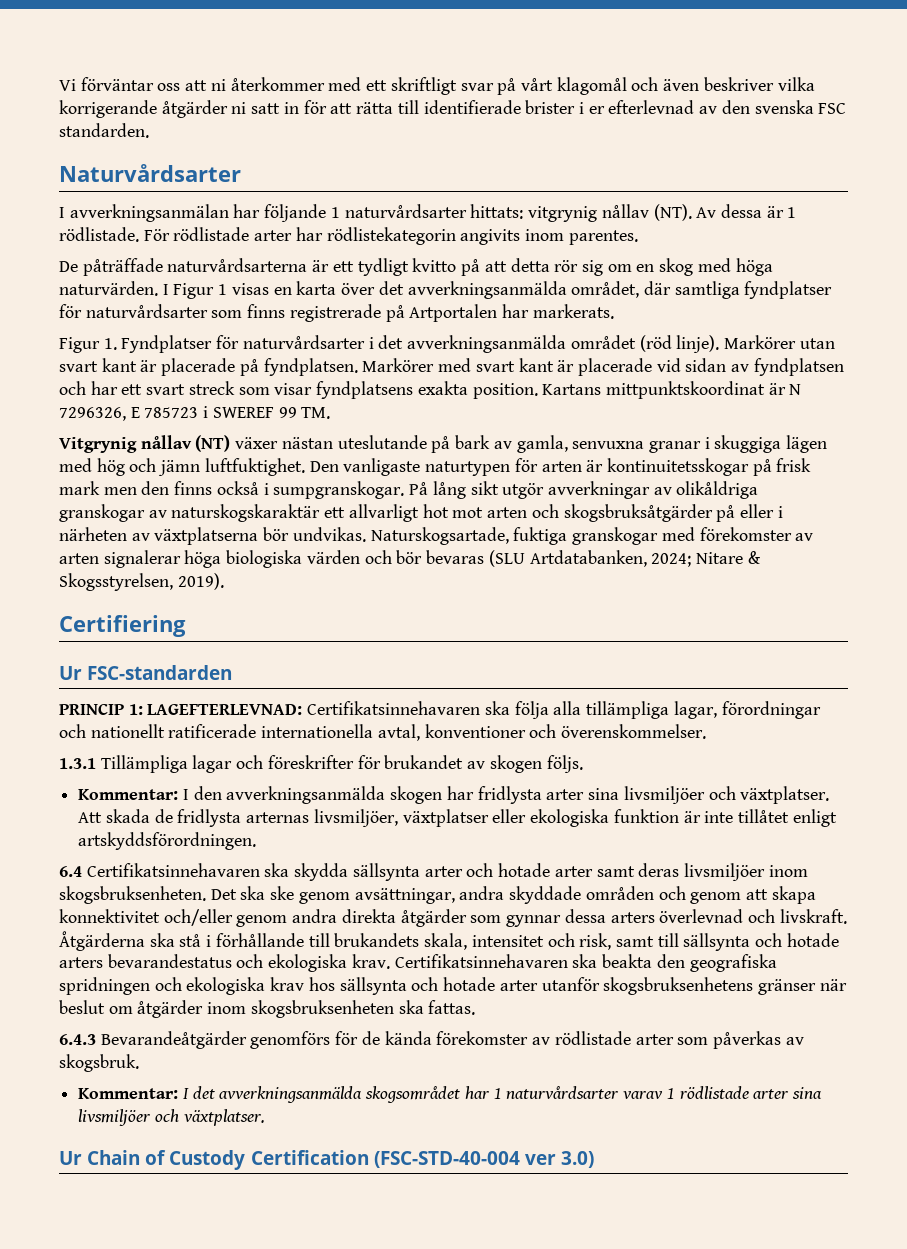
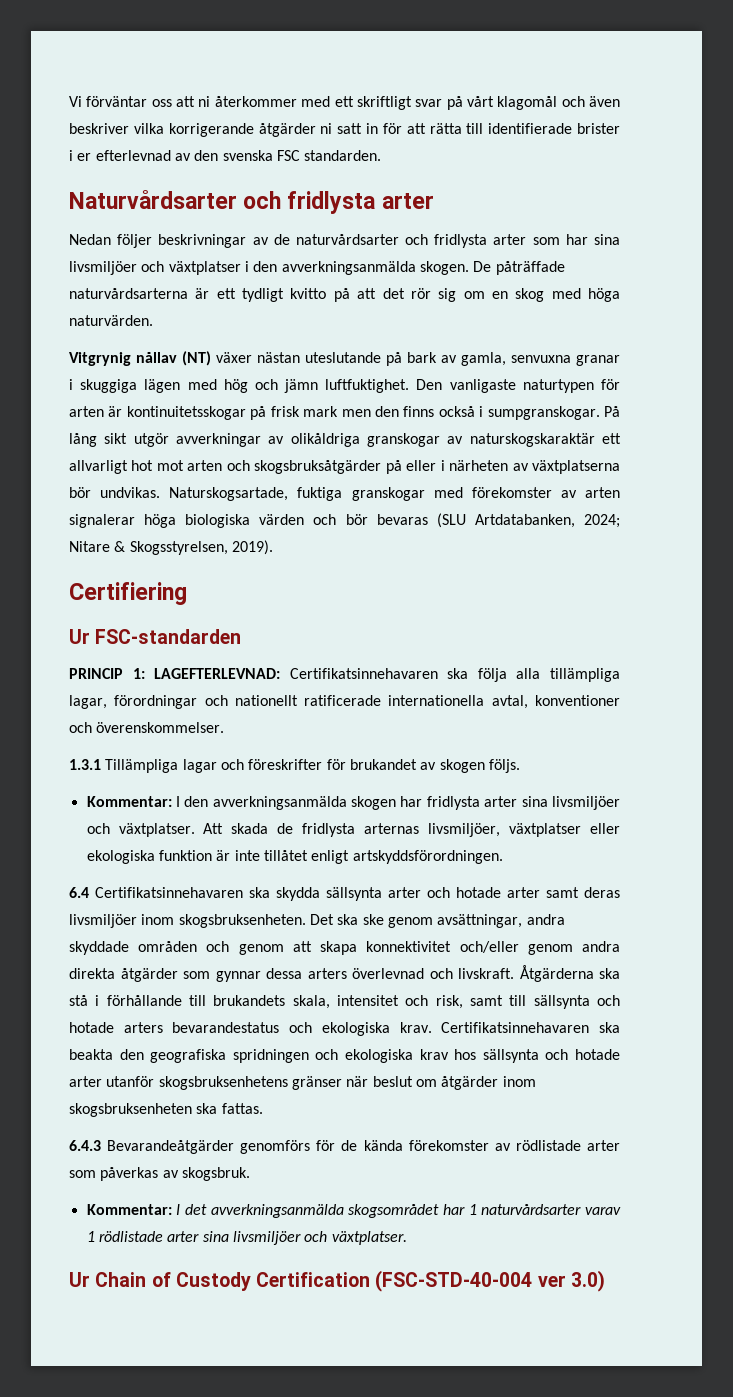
[59,204,797,222] [59,227,638,245] // I avverkningsanmälan har följande 1 naturvårdsarter hittats: vitgrynig nållav (NT). Av dessa är 1 rödlistade. För rödlistade arter har rödlistekategorin angivits inom parentes. // -> [243,191,434,214] [69,234,620,248] [69,261,469,275] och fridlysta arter // Nedan följer beskrivningar av de naturvårdsarter och fridlysta arter som har sina livsmiljöer och växtplatser i den avverkningsanmälda skogen.
[510,258,550,272] detta -> [382,288,405,299] det
[162,281,833,299] [59,304,614,322] [59,335,835,353] [59,358,844,376] [59,381,802,399] [59,406,331,421] I Figur 1 visas en karta över det avverkningsanmälda området, där samtliga fyndplatser för naturvårdsarter som finns registrerade på Artportalen har markerats. // Figur 1. Fyndplatser för naturvårdsarter i det avverkningsanmälda området (röd linje). Markörer utan svart kant är placerade på fyndplatsen. Markörer med svart kant är placerade vid sidan av fyndplatsen och har ett svart streck som visar fyndplatsens exakta position. Kartans mittpunktskoordinat är N 7296326, E 785723 i SWEREF 99 TM. -> (153, 320) none

